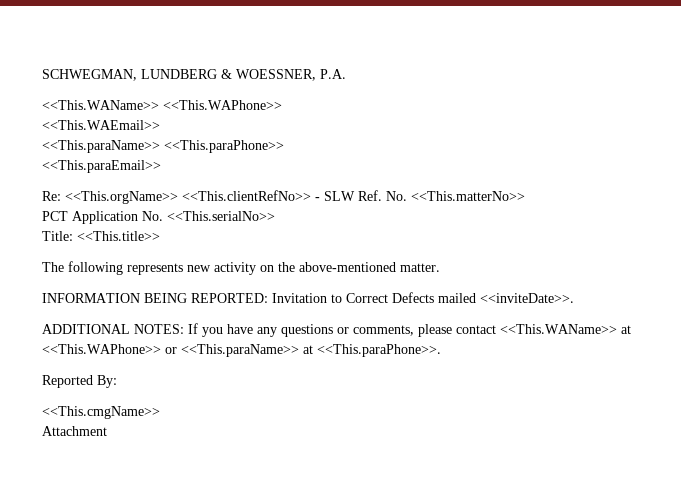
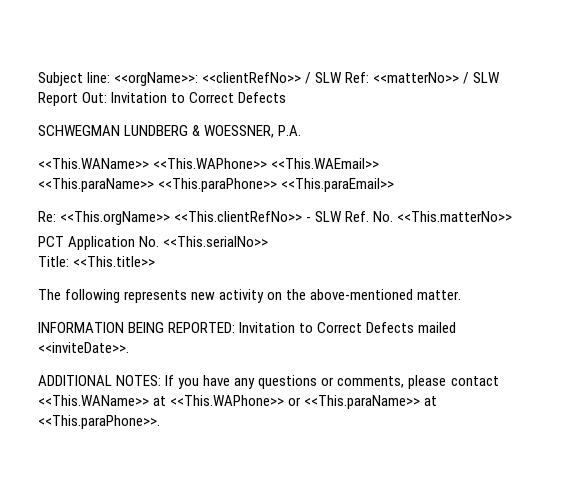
[42,69,137,81] SCHWEGMAN, -> [38,72,501,86] [38,92,287,106] [38,125,120,136] Subject line: <<orgName>>: <<clientRefNo>> / SLW Ref: <<matterNo>> / SLW Report Out: Invitation to Correct Defects // SCHWEGMAN
(282, 105) // -> (268, 163) none
(284, 146) // -> (278, 185) none
[42,375,117,388] [42,406,160,419] [42,426,107,436] // Reported By: // <<This.cmgName>> // Attachment -> (160, 422) none

